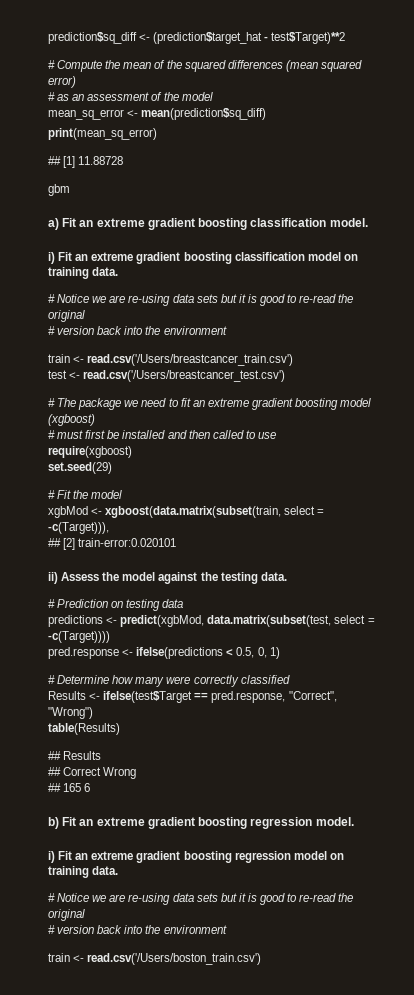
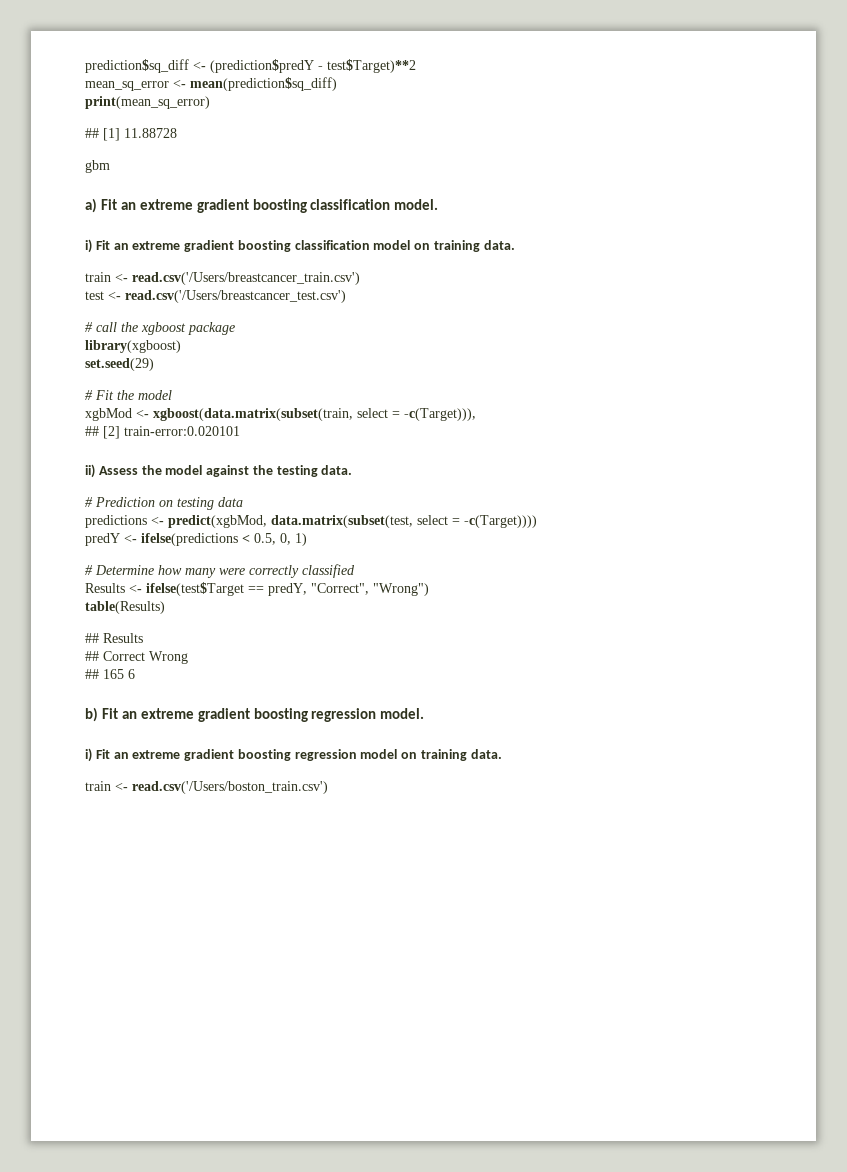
[153,32,263,44] (prediction$target_hat -> [210,59,314,73] (prediction$predY
[48,60,362,72] [48,76,76,88] [48,92,213,101] // # Compute the mean of the squared differences (mean squared error) // # as an assessment of the model -> (416, 66) none
[48,294,354,306] [48,310,85,322] [48,326,227,335] // # Notice we are re-using data sets but it is good to re-read the original // # version back into the environment -> (515, 245) none
[57,398,372,410] [48,414,95,426] [48,430,276,439] [48,446,132,458] The package we need to fit an extreme gradient boosting model (xgboost) // # must first be installed and then called to use // require(xgboost) -> [96,322,235,335] [85,340,181,353] call the xgboost package // library(xgboost)
[48,647,119,659] pred.response -> [85,533,120,546] predY
[211,691,286,703] pred.response, -> [268,583,307,596] predY,
[48,893,354,905] [48,909,85,921] [48,925,227,934] // # Notice we are re-using data sets but it is good to re-read the original // # version back into the environment -> (502, 754) none

